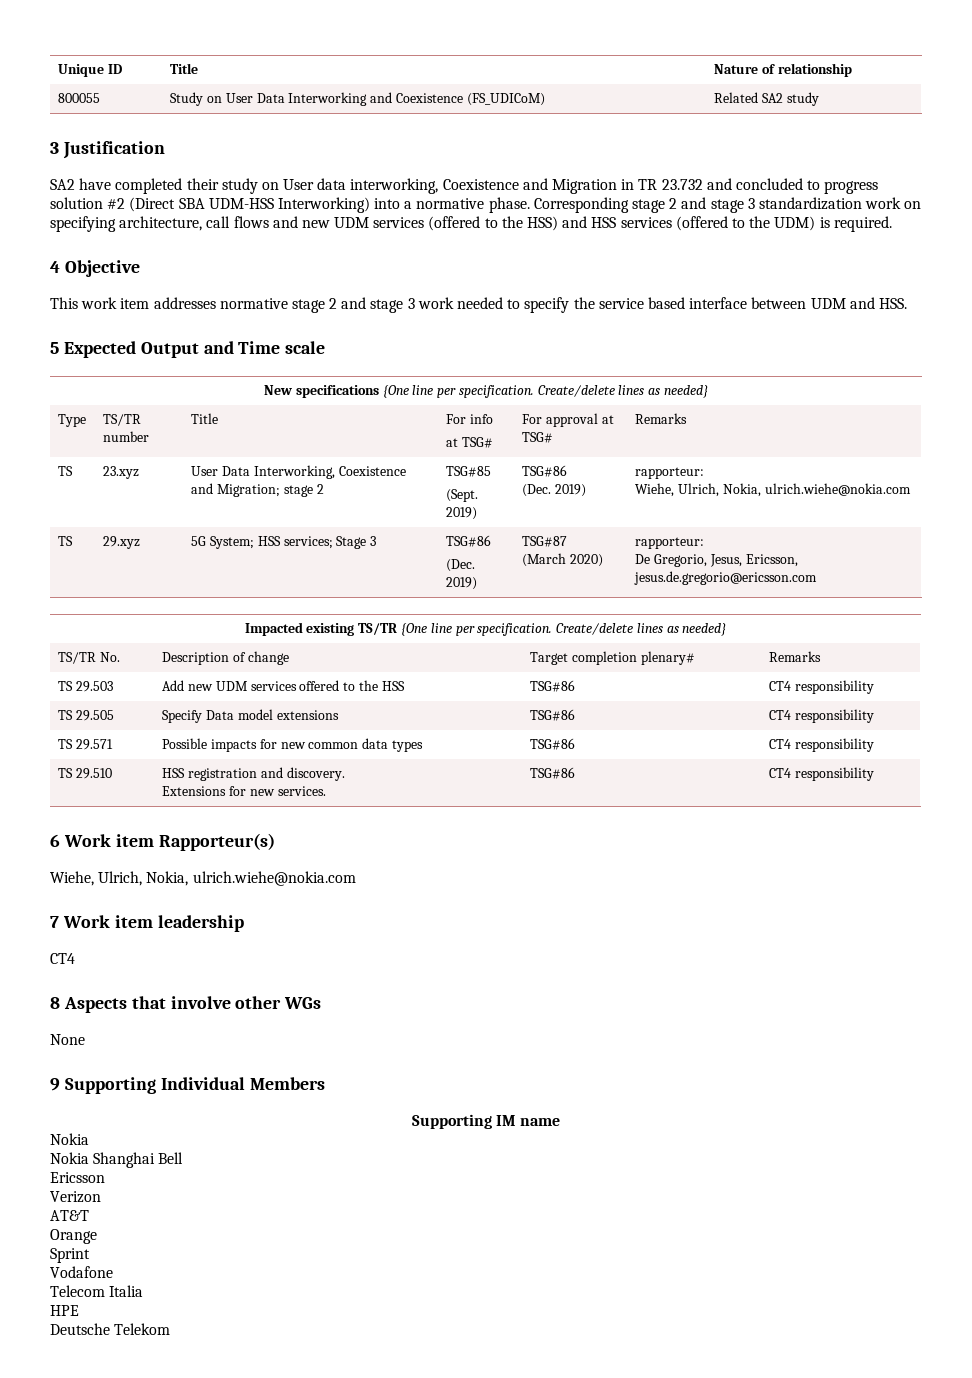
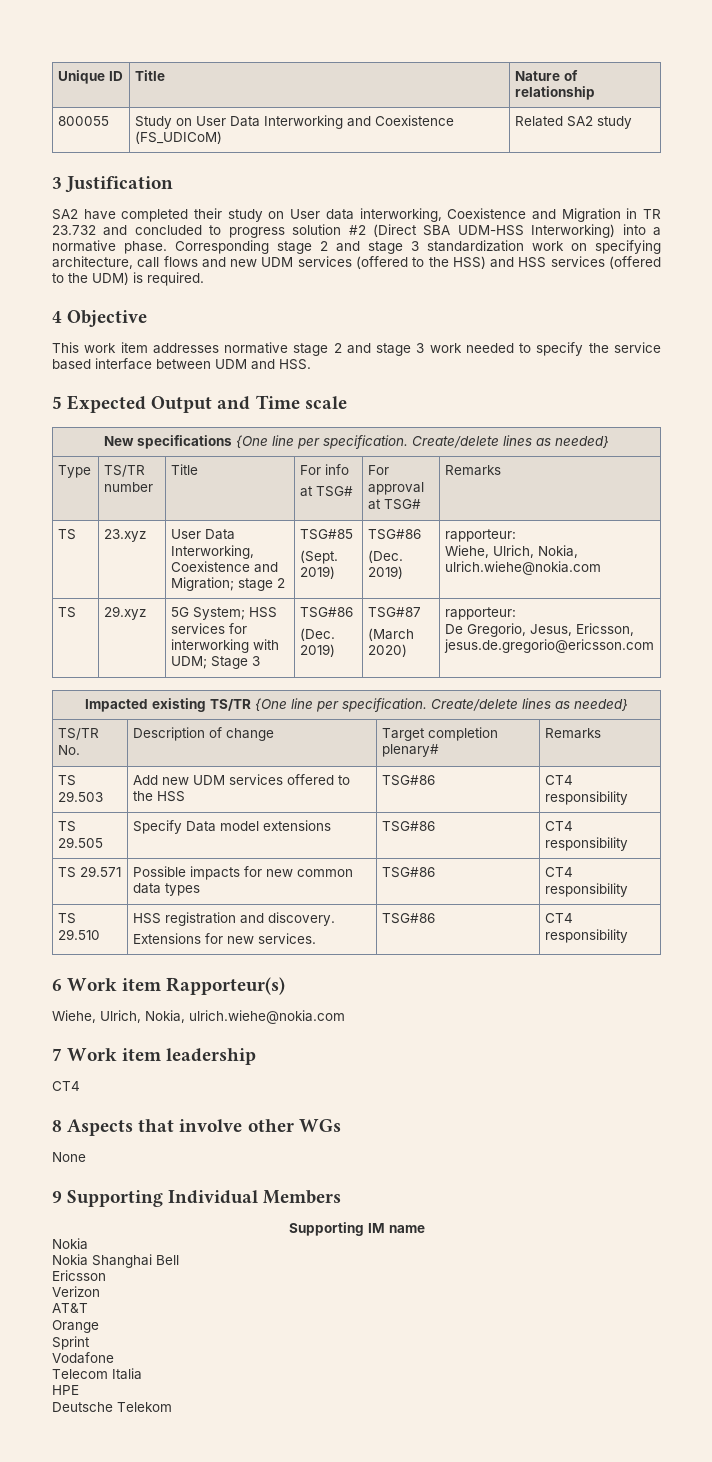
[283,536,333,549] services; -> [171,623,248,634] [171,639,280,653] [171,656,208,669] services for interworking with UDM;

